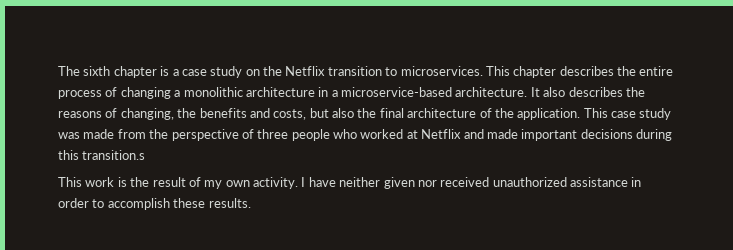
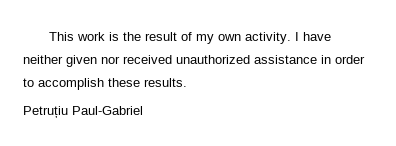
[58,66,674,78] [58,87,645,99] [58,108,672,120] [58,129,672,141] [58,150,146,160] The sixth chapter is a case study on the Netflix transition to microservices. This chapter describes the entire process of changing a monolithic architecture in a microservice-based architecture. It also describes the reasons of changing, the benefits and costs, but also the final architecture of the application. This case study was made from the perspective of three people who worked at Netflix and made important decisions during this transition.s // -> (48, 36) none
(251, 203) none -> [23,106,143,118] // Petruțiu Paul-Gabriel

